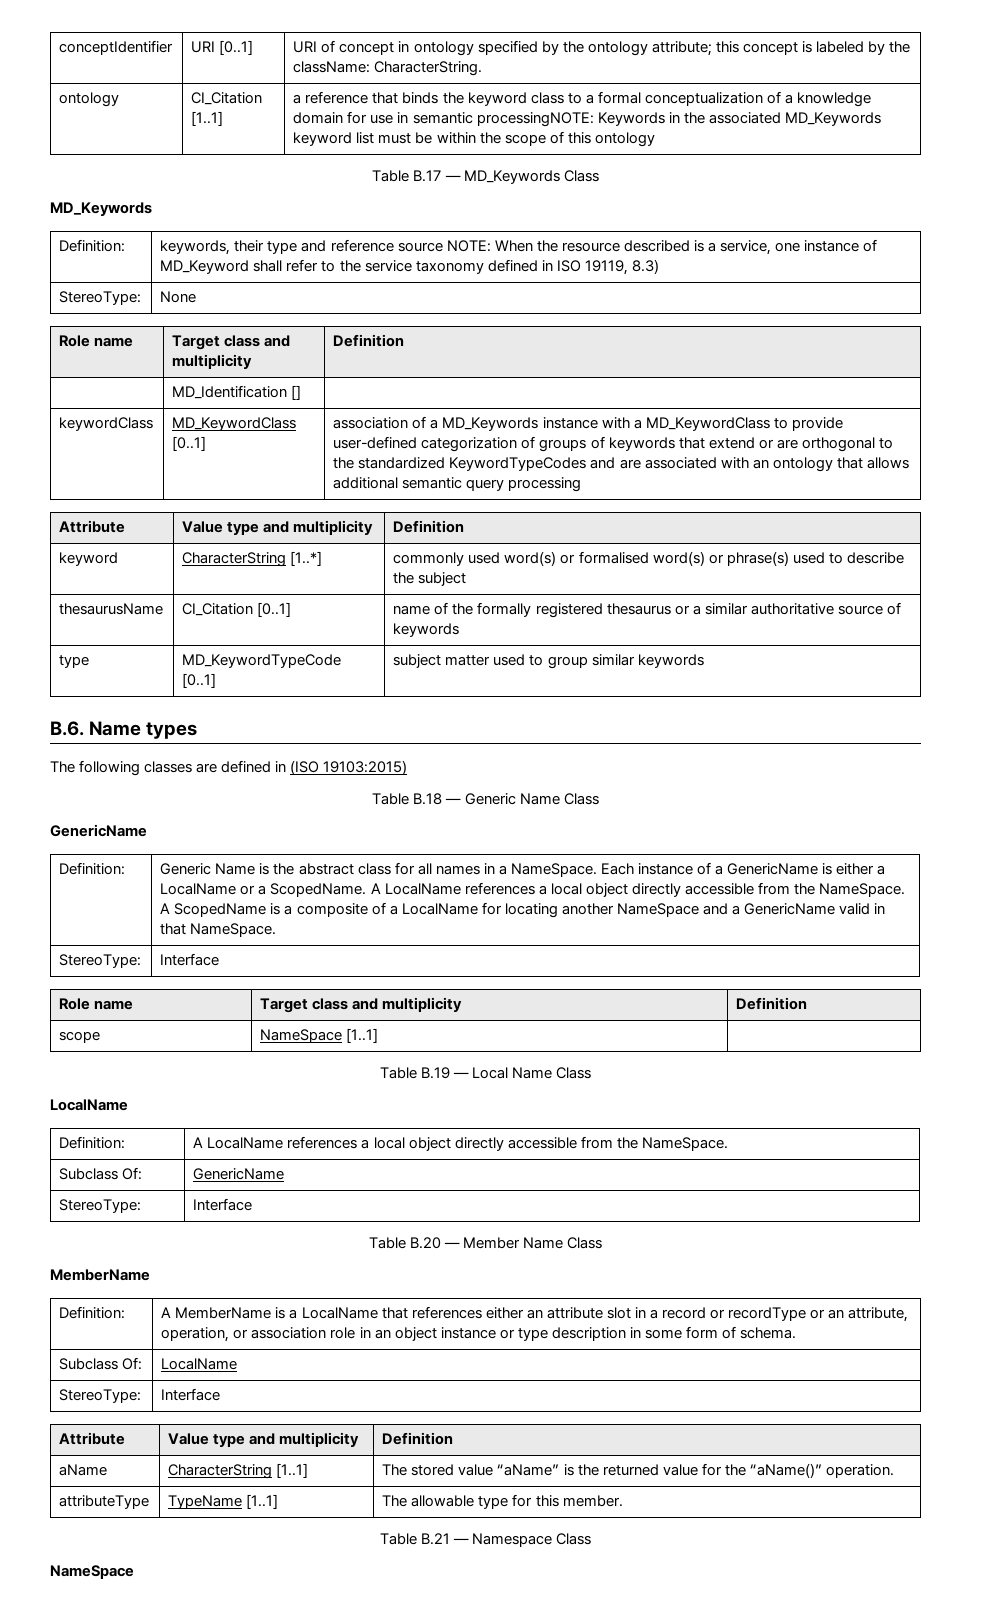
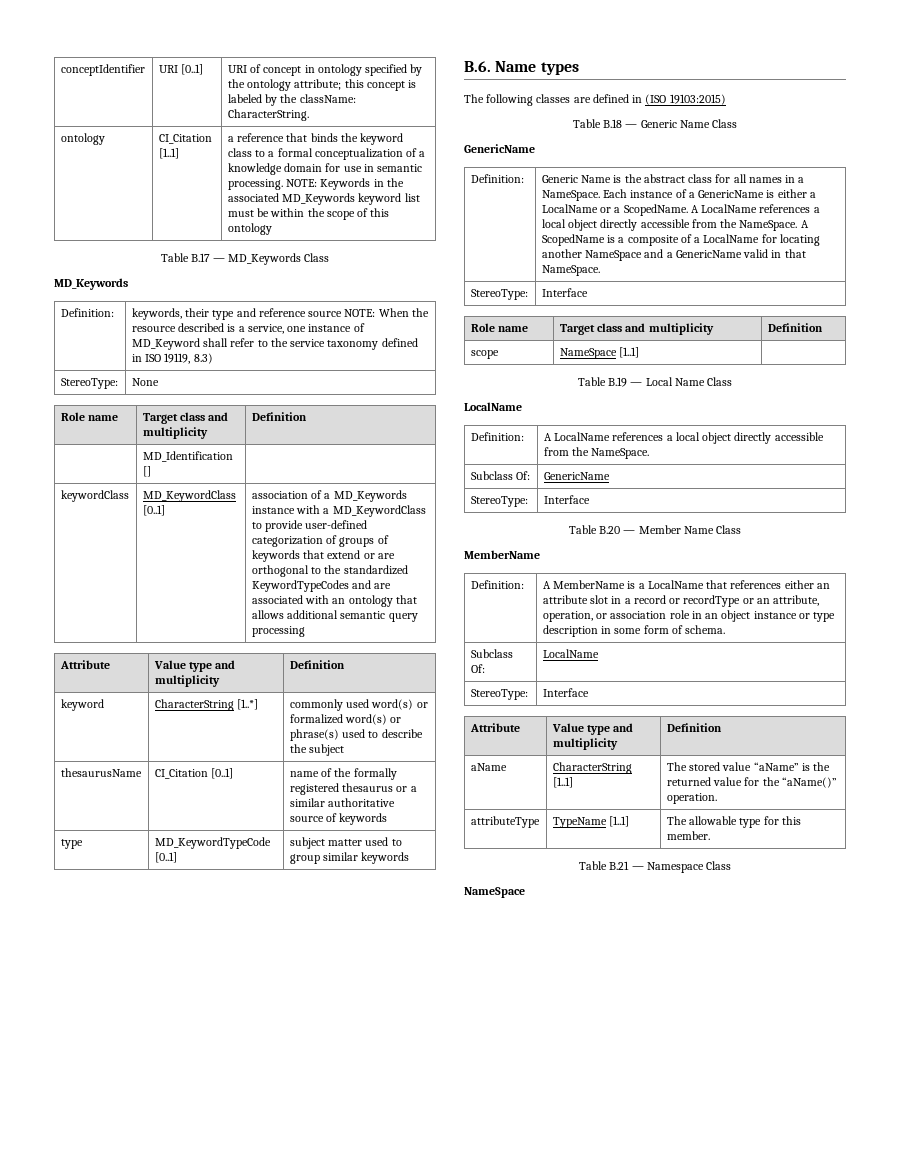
[476,112,594,127] processingNOTE: -> [227,179,318,190] processing. NOTE:
[578,551,649,564] formalised -> [289,714,343,724] formalized

